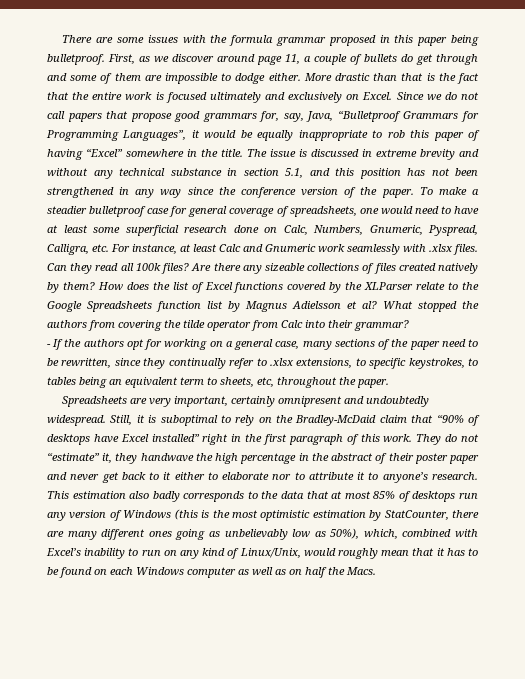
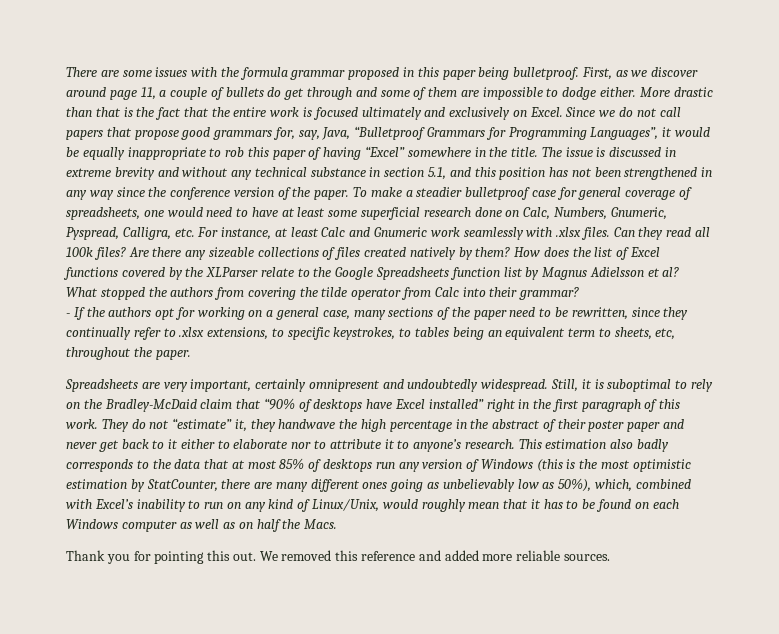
(376, 571) none -> [66,550,610,564] // Thank you for pointing this out. We removed this reference and added more reliable sources.

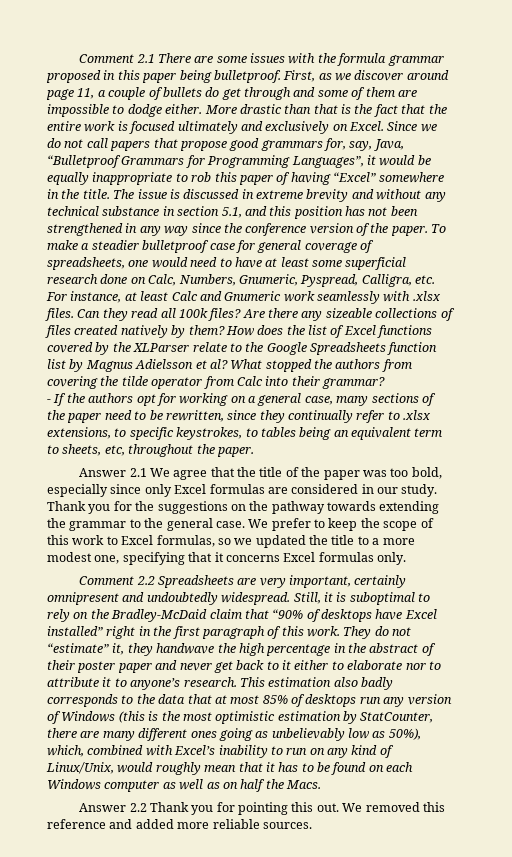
(66, 72) none -> [79,54,155,63] Comment 2.1
(191, 355) none -> [79,467,442,480] [47,484,438,497] [47,501,440,514] [47,518,434,531] [47,535,415,548] [47,552,406,565] [79,576,155,585] Answer 2.1 We agree that the title of the paper was too bold, especially since only Excel formulas are considered in our study. Thank you for the suggestions on the pathway towards extending the grammar to the general case. We prefer to keep the scope of this work to Excel formulas, so we updated the title to a more modest one, specifying that it concerns Excel formulas only. // Comment 2.2
(338, 524) none -> [79,803,147,812] Answer 2.2

